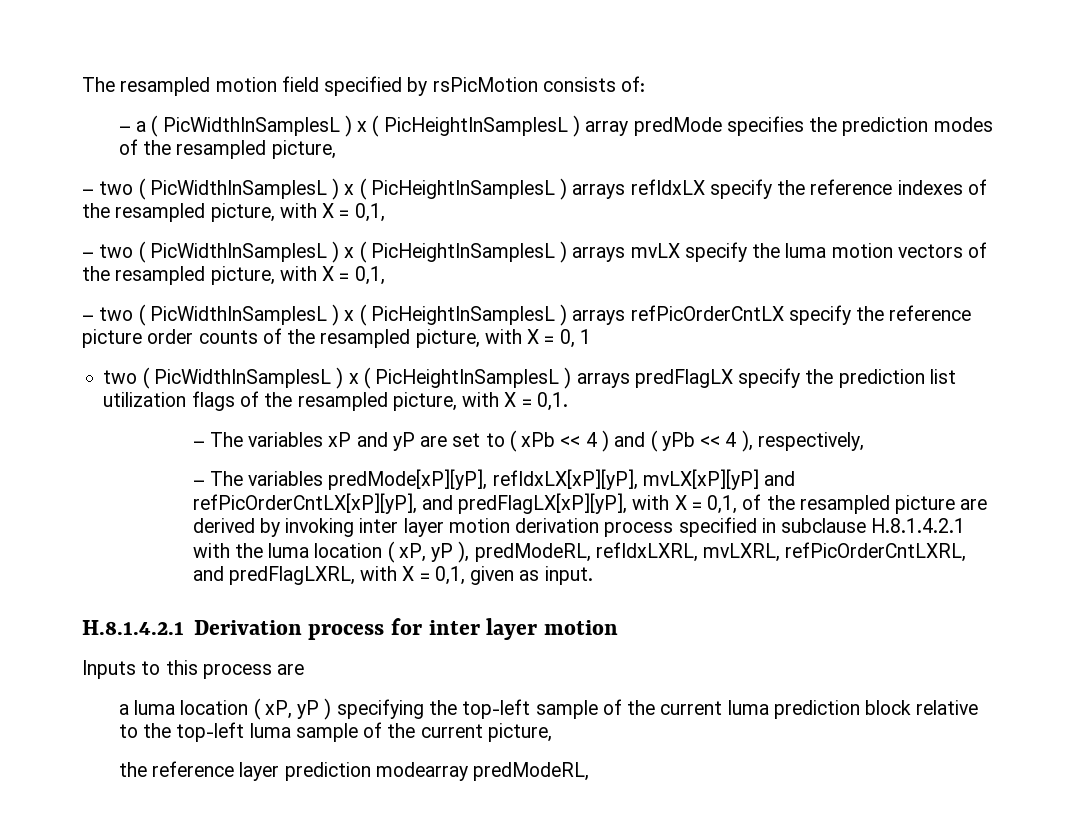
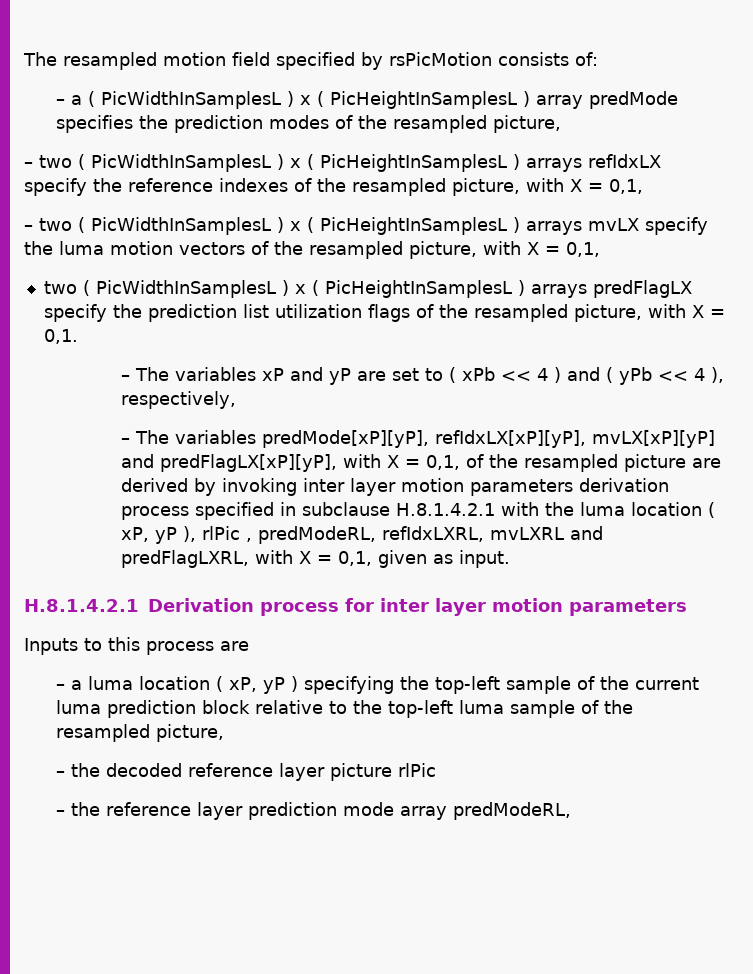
[82,304,972,326] [82,328,591,348] // – two ( PicWidthInSamplesL ) x ( PicHeightInSamplesL ) arrays refPicOrderCntLX specify the reference picture order counts of the resampled picture, with X = 0, 1 -> (600, 249) none
[192,493,453,514] refPicOrderCntLX[xP][yP], and -> (155, 461) none
(510, 525) none -> [470,479,574,496] parameters
[474,542,967,562] predModeRL, refIdxLXRL, mvLXRL, refPicOrderCntLXRL, -> [202,526,565,544] rlPic , predModeRL, refIdxLXRL, mvLXRL
(618, 627) none -> [569,599,687,616] parameters
(305, 669) none -> [56,684,66,690] –
[420,723,552,742] current picture, // -> [56,724,225,742] [56,763,437,781] [56,810,66,816] resampled picture, // – the decoded reference layer picture rlPic // –
[375,762,468,781] modearray -> [343,802,448,820] mode array

